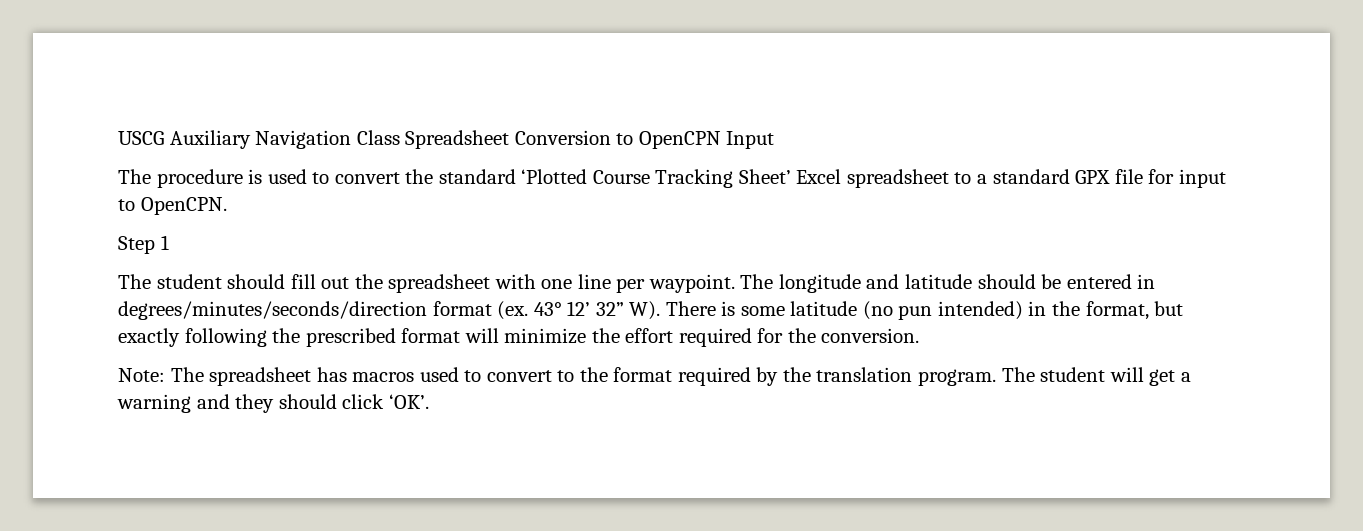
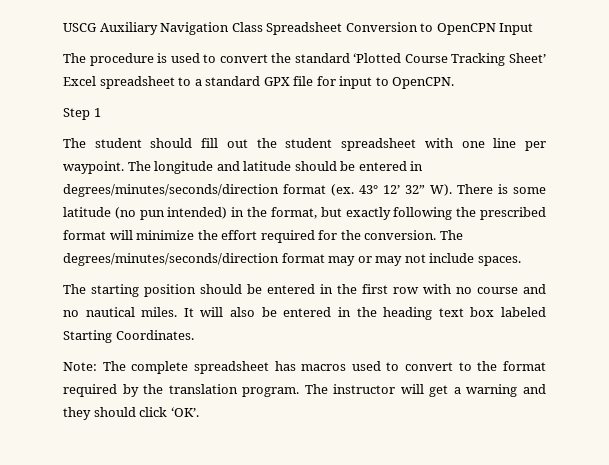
(383, 281) none -> [285,138,333,148] student
(920, 335) none -> [439,230,463,240] [63,253,521,266] [63,284,546,297] [63,307,547,320] [63,330,194,343] The degrees/minutes/seconds/direction format may or may not include spaces. // The starting position should be entered in the first row with no course and no nautical miles. It will also be entered in the heading text box labeled Starting Coordinates.
(204, 374) none -> [131,361,189,374] complete
[1040,367,1106,382] student -> [333,384,396,394] instructor

